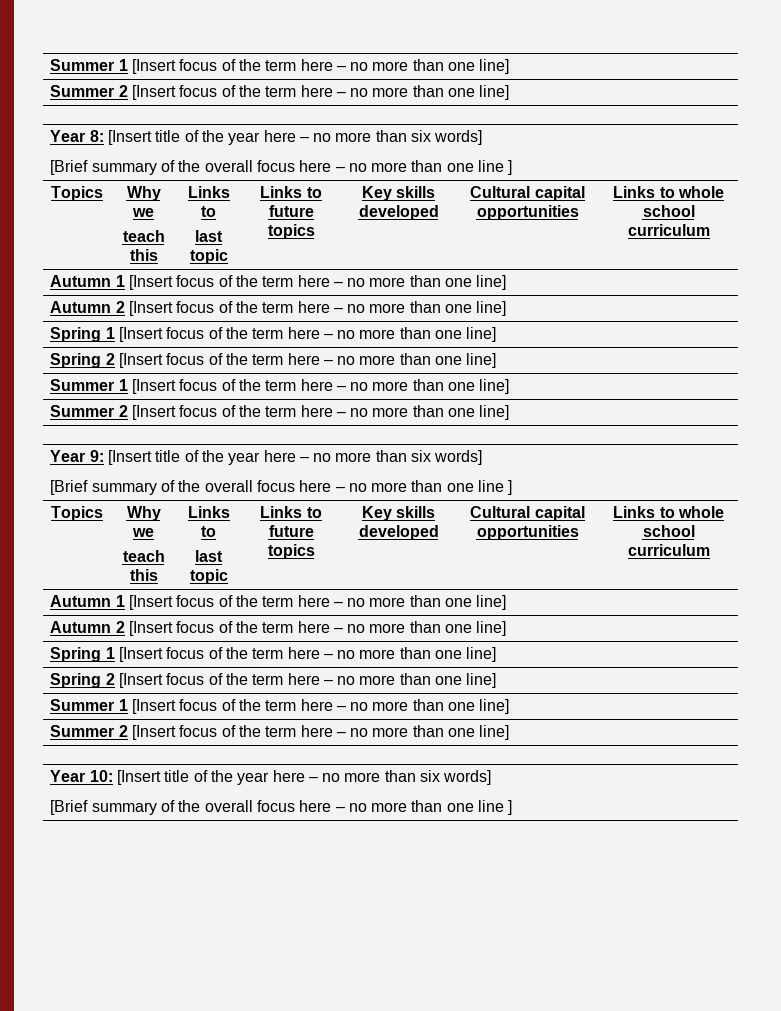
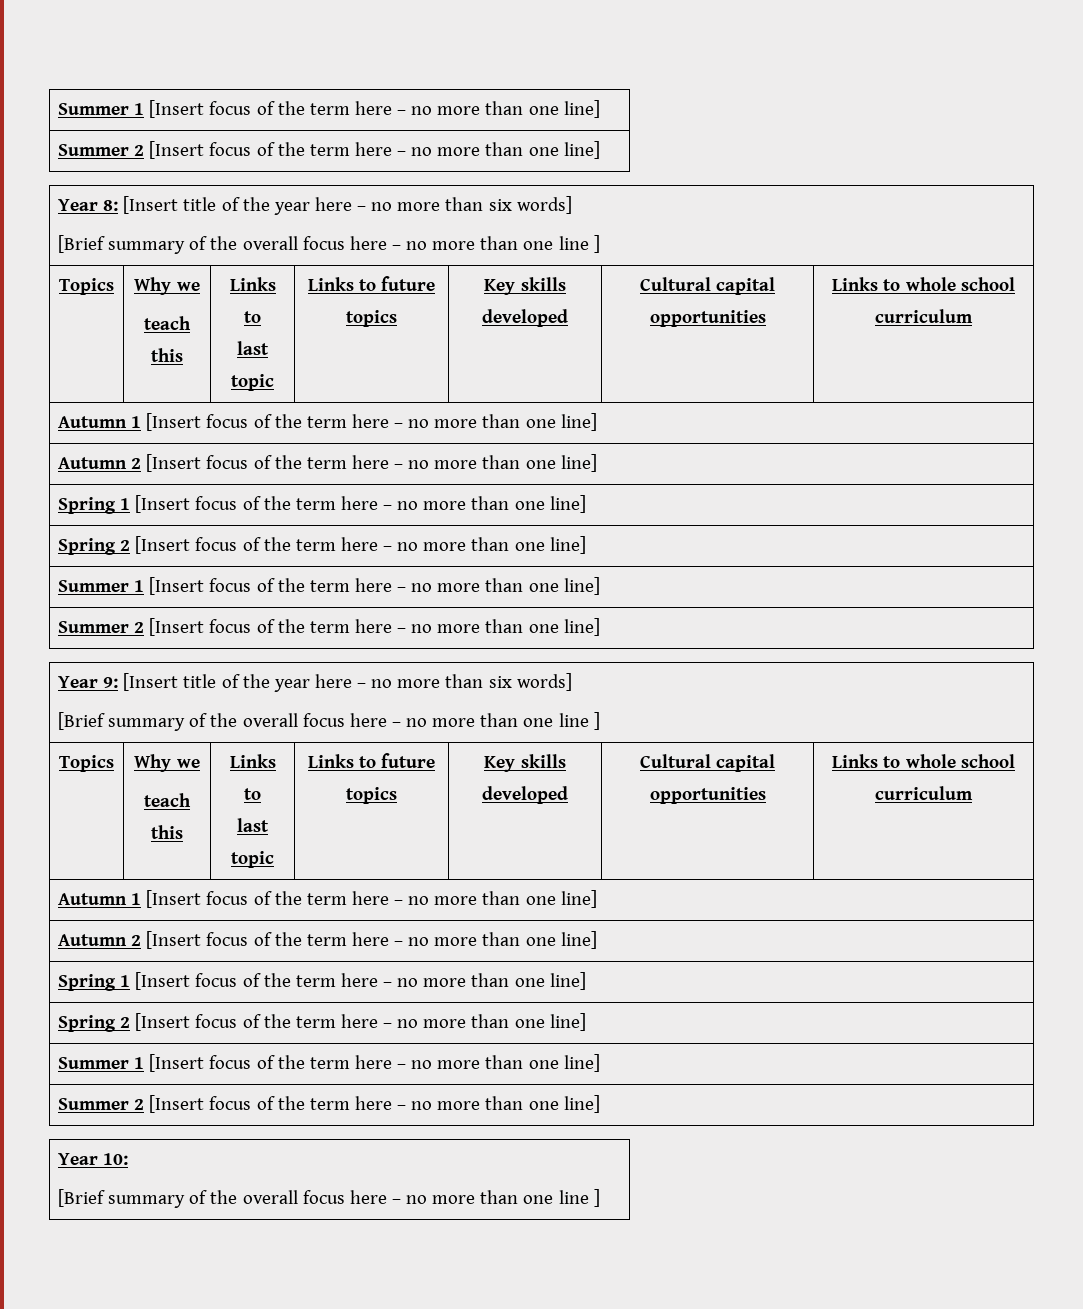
[116,770,492,785] [Insert title of the year here – no more than six words] -> (129, 1159) none

